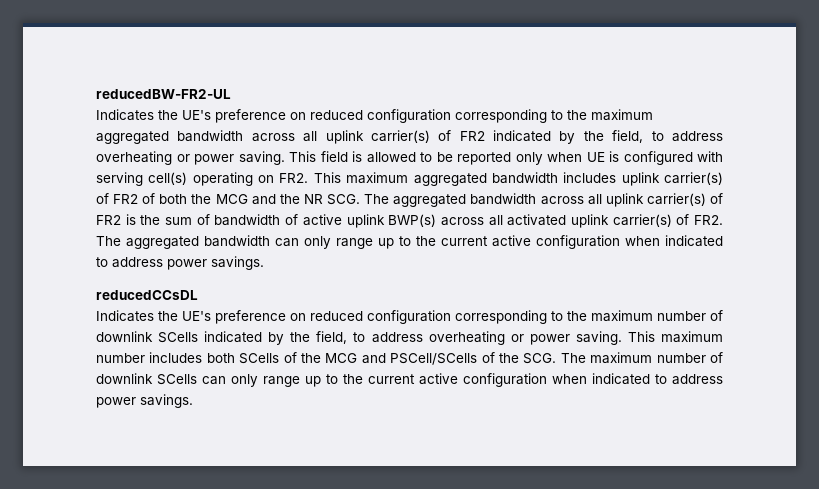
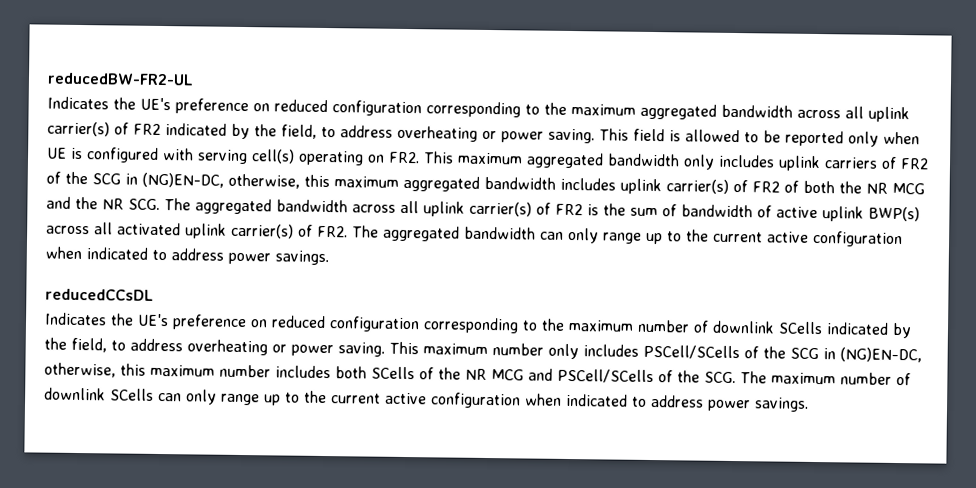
(558, 178) none -> [683,154,929,172] [46,171,556,192] only includes uplink carriers of FR2 of the SCG in (NG)EN-DC, otherwise, this maximum aggregated bandwidth
(212, 199) none -> [866,182,888,194] NR
(145, 358) none -> [548,343,922,363] [44,362,271,378] only includes PSCell/SCells of the SCG in (NG)EN-DC, otherwise, this maximum number
(321, 358) none -> [465,368,487,380] NR

